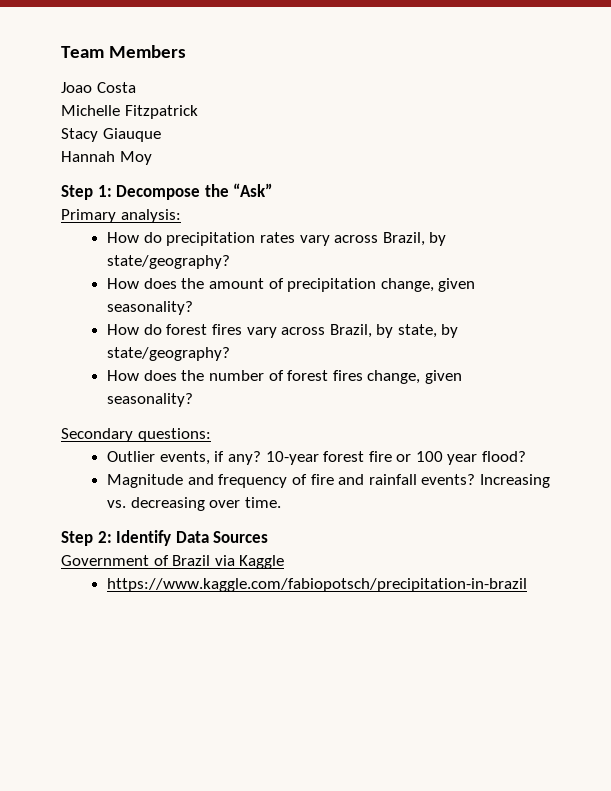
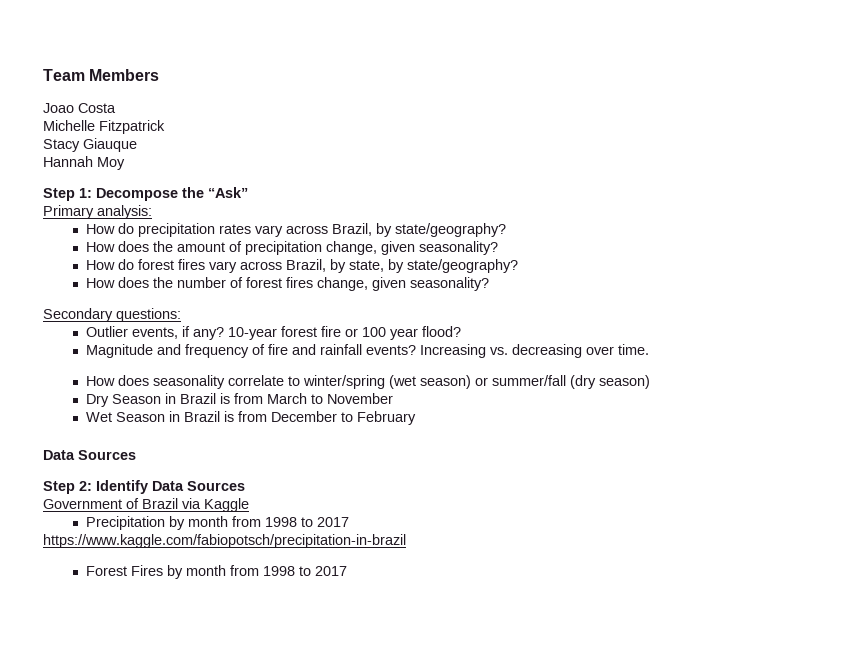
(281, 502) none -> [86,375,651,389] [86,393,394,407] [86,411,417,425] [43,450,136,460] // How does seasonality correlate to winter/spring (wet season) or summer/fall (dry season) // Dry Season in Brazil is from March to November // Wet Season in Brazil is from December to February // Data Sources
[107,578,528,592] https://www.kaggle.com/fabiopotsch/precipitation-in-brazil -> [86,516,350,530] [43,534,406,548] [86,565,348,579] Precipitation by month from 1998 to 2017 // https://www.kaggle.com/fabiopotsch/precipitation-in-brazil // Forest Fires by month from 1998 to 2017

